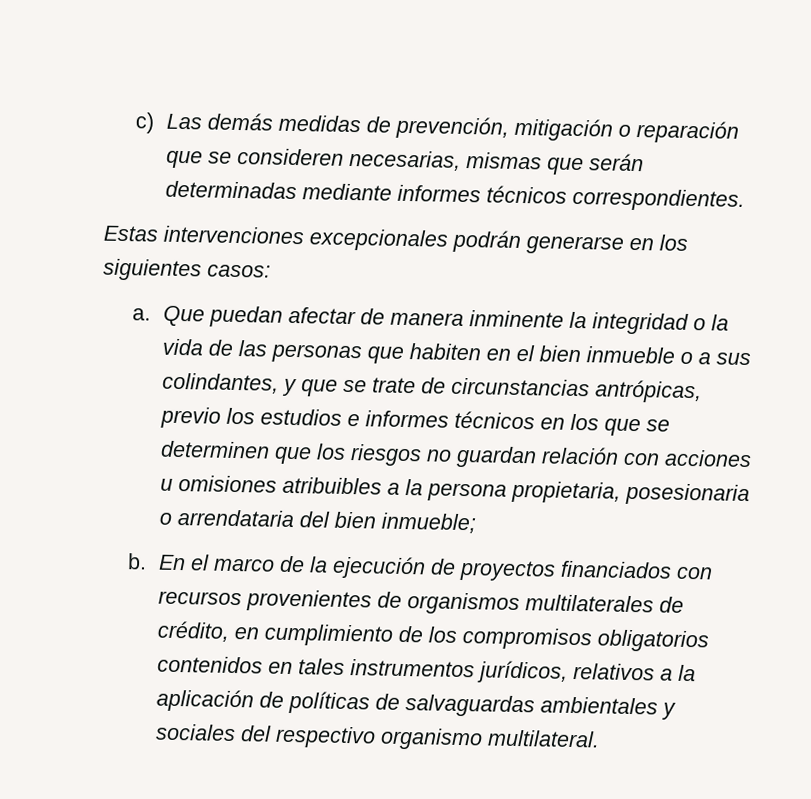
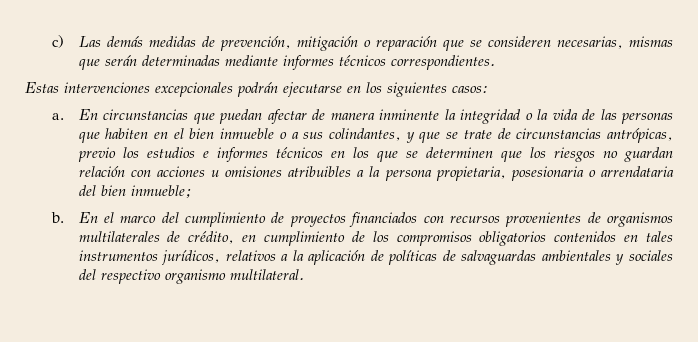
[526,235,624,255] generarse -> [283,82,342,97] ejecutarse
[162,305,205,327] Que -> [78,109,215,124] En circunstancias que
[278,555,426,580] de la ejecución -> [161,212,267,227] del cumplimiento

